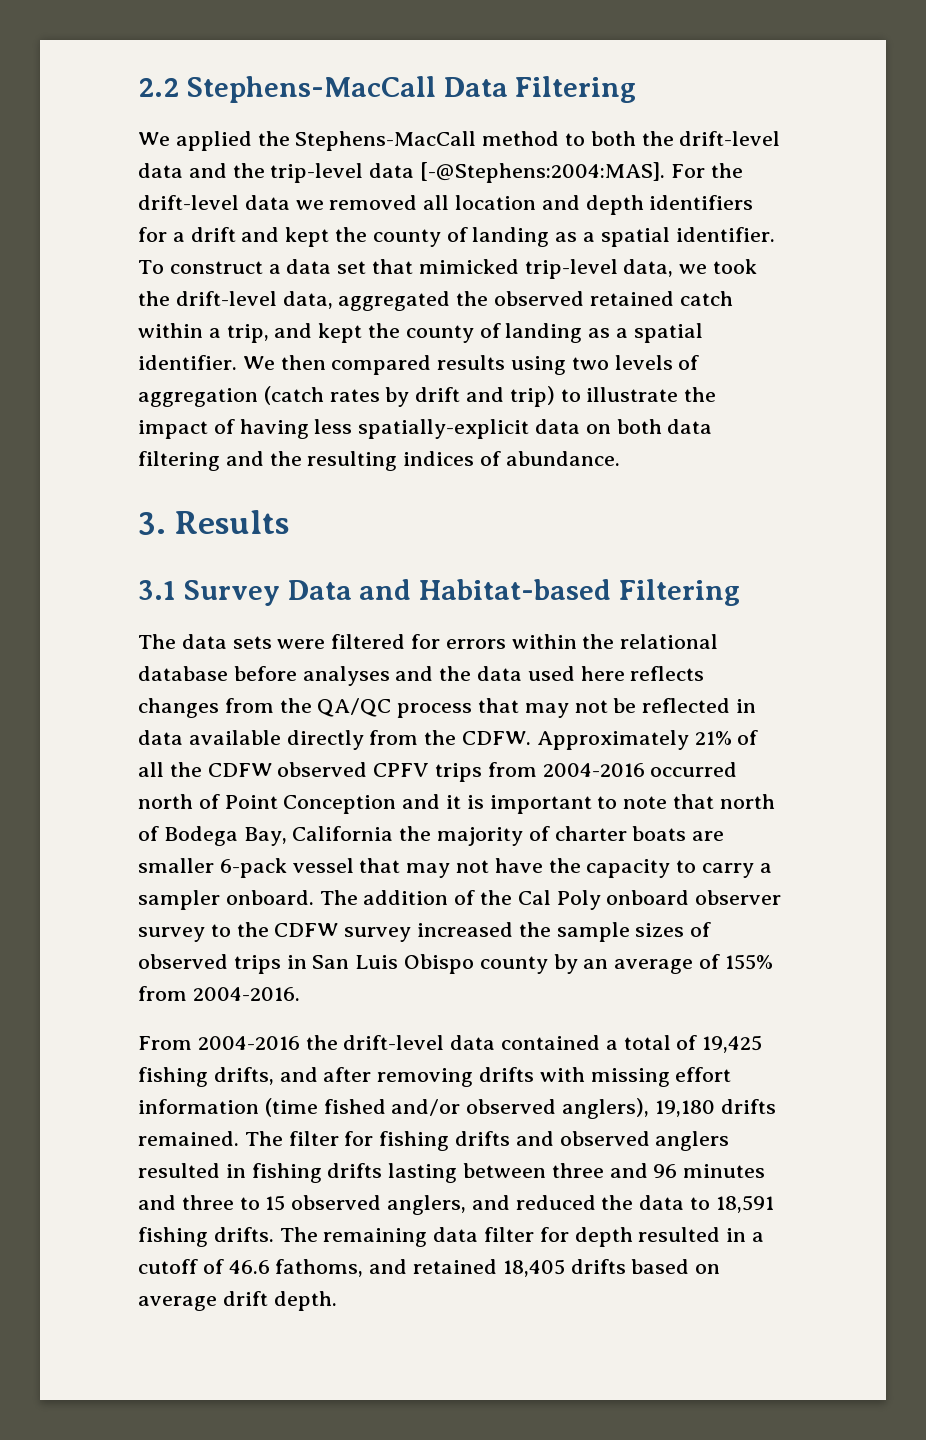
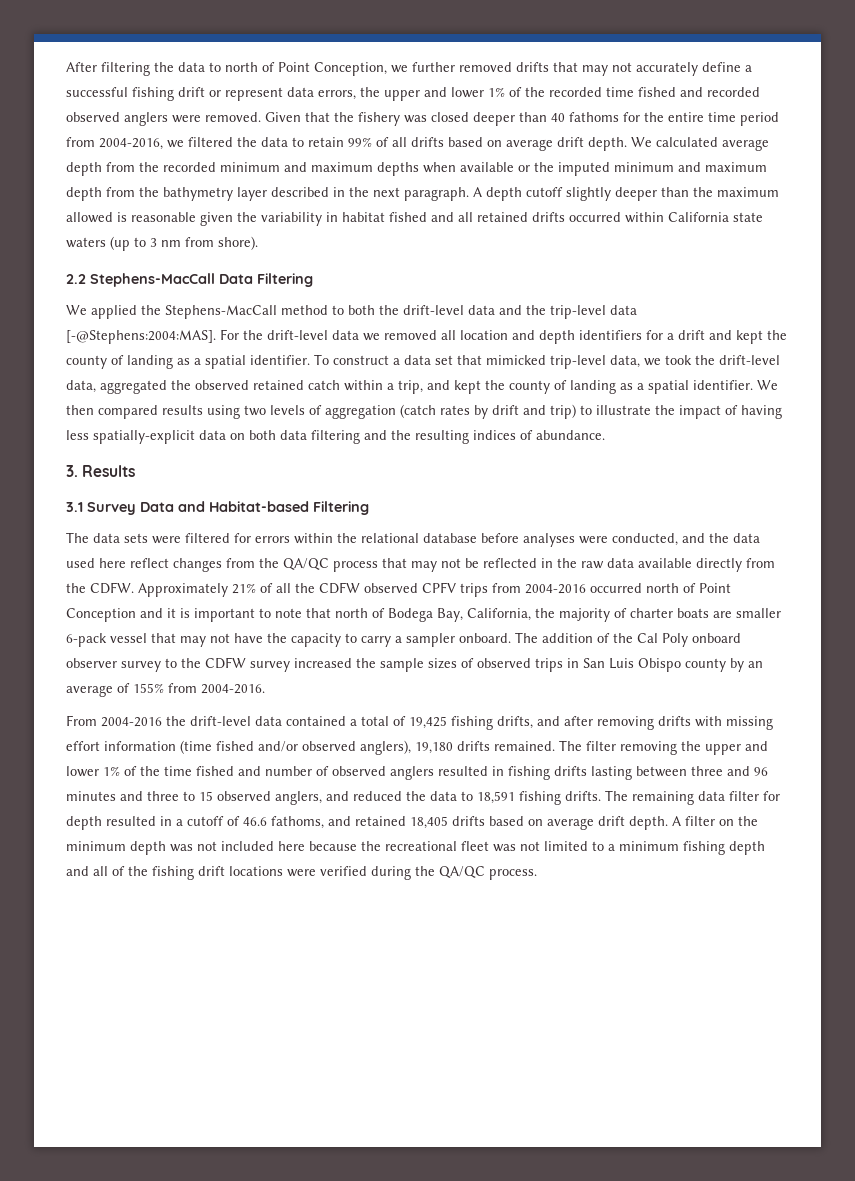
(138, 87) none -> [66,62,752,76] [66,87,760,101] [66,112,779,126] [66,137,769,151] [66,162,767,176] [66,187,779,201] [66,212,763,226] [66,236,258,251] After filtering the data to north of Point Conception, we further removed drifts that may not accurately define a successful fishing drift or represent data errors, the upper and lower 1% of the recorded time fished and recorded observed anglers were removed. Given that the fishery was closed deeper than 40 fathoms for the entire time period from 2004-2016, we filtered the data to retain 99% of all drifts based on average drift depth. We calculated average depth from the recorded minimum and maximum depths when available or the imputed minimum and maximum depth from the bathymetry layer described in the next paragraph. A depth cutoff slightly deeper than the maximum allowed is reasonable given the variability in habitat fished and all retained drifts occurred within California state waters (up to 3 nm from shore). //
(390, 676) none -> [579,533,678,546] were conducted,
[630,666,705,681] reflects -> [130,558,169,568] reflect
(757, 706) none -> [557,558,604,569] the raw
[292,826,394,841] California -> [467,608,531,621] California,
[344,1131,554,1151] for fishing drifts and -> [620,741,768,755] [66,766,329,777] removing the upper and lower 1% of the time fished and number of
(337, 1301) none -> [672,816,758,826] [66,841,765,855] [66,866,537,880] A filter on the minimum depth was not included here because the recreational fleet was not limited to a minimum fishing depth and all of the fishing drift locations were verified during the QA/QC process.

